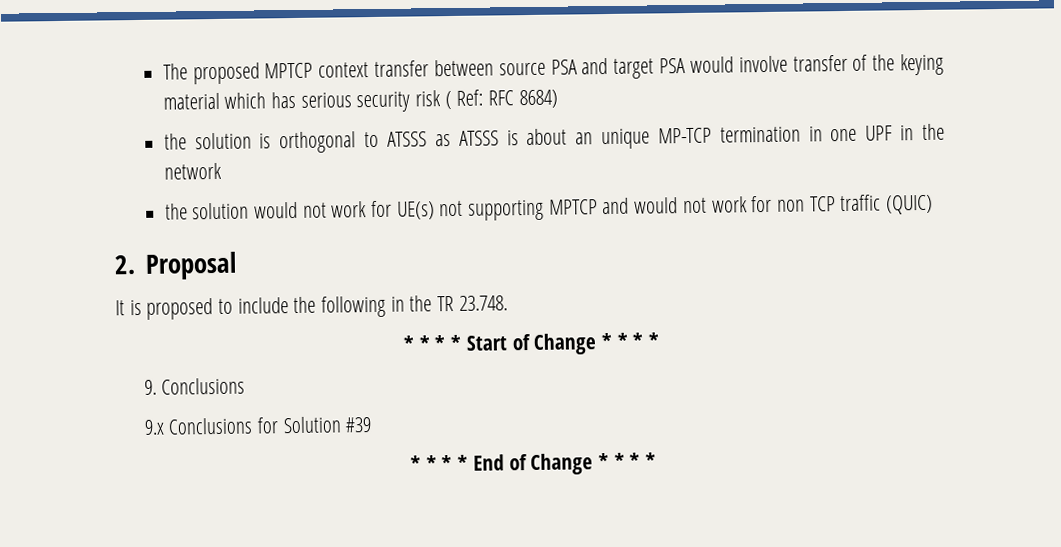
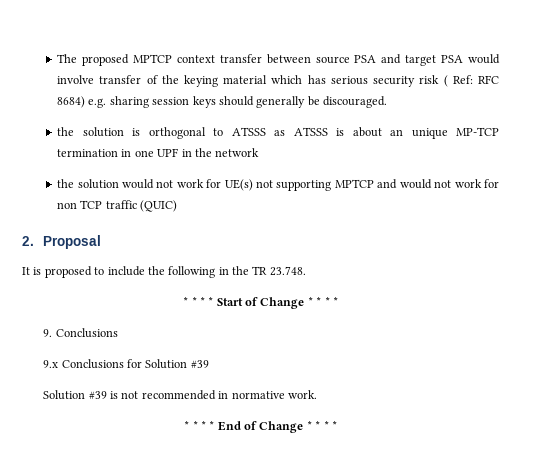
(558, 99) none -> [88,96,388,108] e.g. sharing session keys should generally be discouraged.
(373, 425) none -> [43,390,317,400] // Solution #39 is not recommended in normative work.

